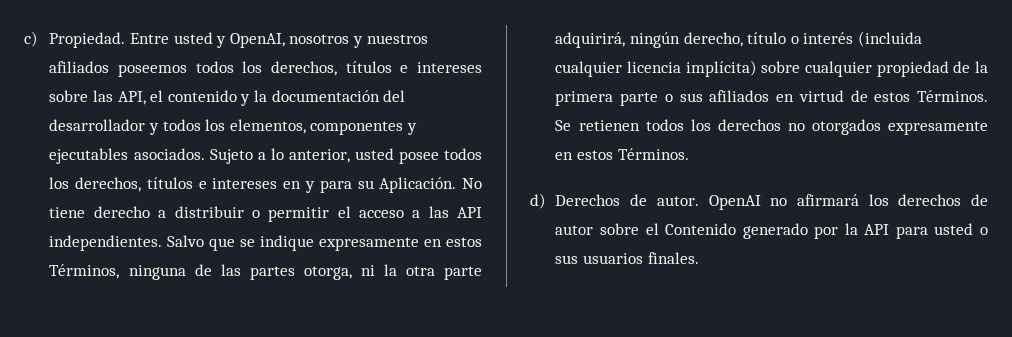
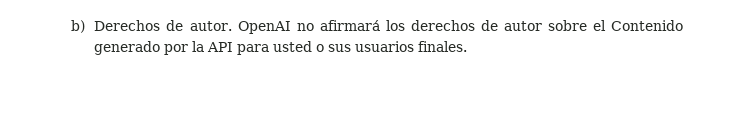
[24,31,428,48] [49,61,482,77] [49,90,406,106] [49,119,418,135] [49,148,483,164] [49,177,483,193] [49,206,482,222] [49,235,482,251] [49,264,483,280] [555,31,923,48] [555,60,988,77] [555,90,988,106] [555,119,988,135] [555,148,689,160] [530,193,546,209] c) Propiedad. Entre usted y OpenAI, nosotros y nuestros afiliados poseemos todos los derechos, títulos e intereses sobre las API, el contenido y la documentación del desarrollador y todos los elementos, componentes y ejecutables asociados. Sujeto a lo anterior, usted posee todos los derechos, títulos e intereses en y para su Aplicación. No tiene derecho a distribuir o permitir el acceso a las API independientes. Salvo que se indique expresamente en estos Términos, ninguna de las partes otorga, ni la otra parte adquirirá, ningún derecho, título o interés (incluida cualquier licencia implícita) sobre cualquier propiedad de la primera parte o sus afiliados en virtud de estos Términos. Se retienen todos los derechos no otorgados expresamente en estos Términos. // d) -> [71,20,85,33] b)

